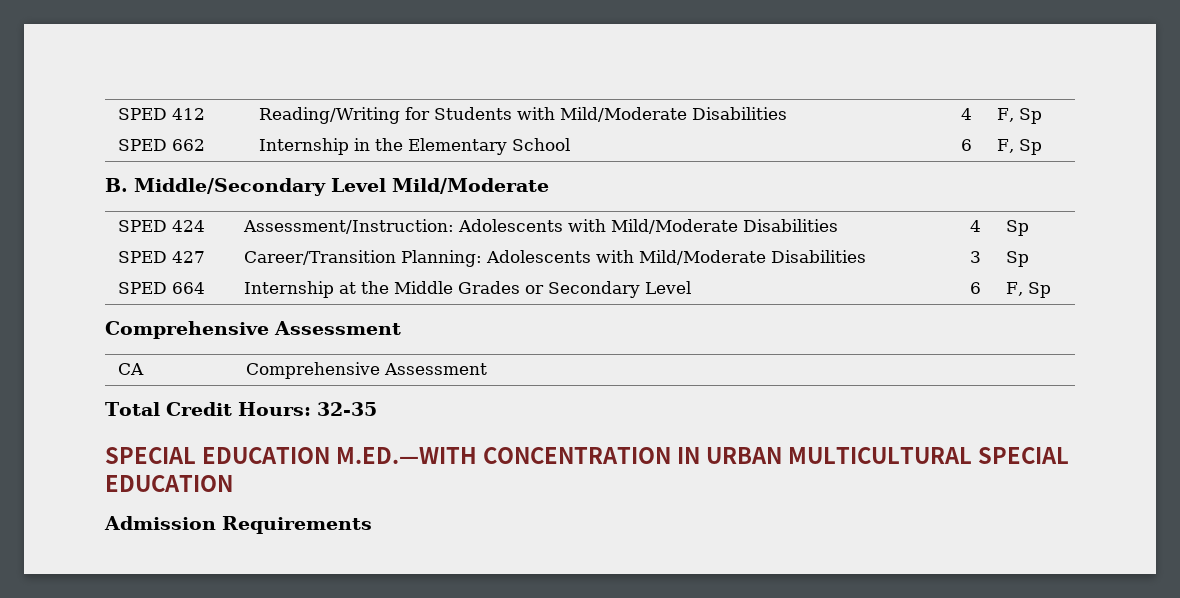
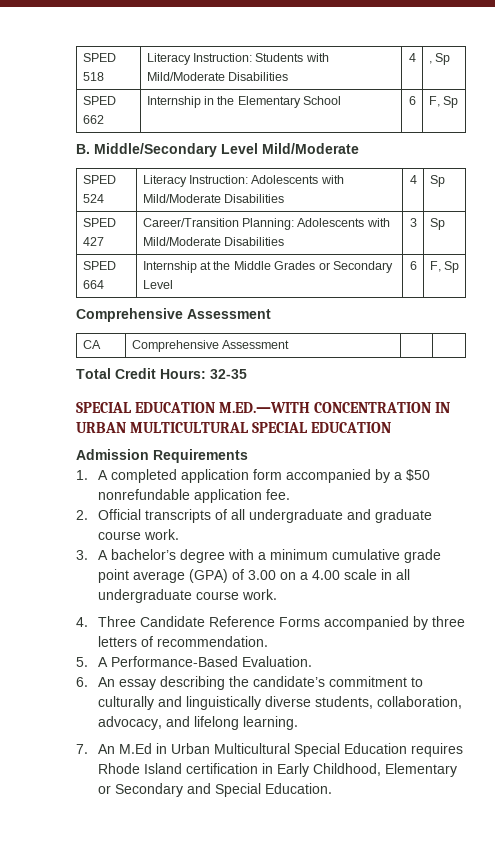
[118,108,206,120] [259,107,430,124] SPED 412 | Reading/Writing for -> [82,53,116,62] [82,72,104,81] [146,53,253,65] SPED 518 | Literacy Instruction:
[997,108,1015,122] F, -> [428,61,432,64] ,
[172,220,206,232] [243,219,455,234] 424 | Assessment/Instruction: -> [82,194,104,203] [142,175,249,187] 524 | Literacy Instruction:
(372, 525) none -> [76,469,431,483] [98,489,291,503] [76,509,433,523] [98,529,180,540] [76,549,442,563] [98,569,411,583] [98,589,278,603] [76,616,466,630] [98,636,269,647] [76,656,313,667] [76,676,424,690] [98,696,463,710] [98,716,299,730] [76,743,464,757] [98,763,458,777] [98,783,333,797] // 1. A completed application form accompanied by a $50 nonrefundable application fee. // 2. Official transcripts of all undergraduate and graduate course work. // 3. A bachelor’s degree with a minimum cumulative grade point average (GPA) of 3.00 on a 4.00 scale in all undergraduate course work. // 4. Three Candidate Reference Forms accompanied by three letters of recommendation. // 5. A Performance-Based Evaluation. // 6. An essay describing the candidate’s commitment to culturally and linguistically diverse students, collaboration, advocacy, and lifelong learning. // 7. An M.Ed in Urban Multicultural Special Education requires Rhode Island certification in Early Childhood, Elementary or Secondary and Special Education.

